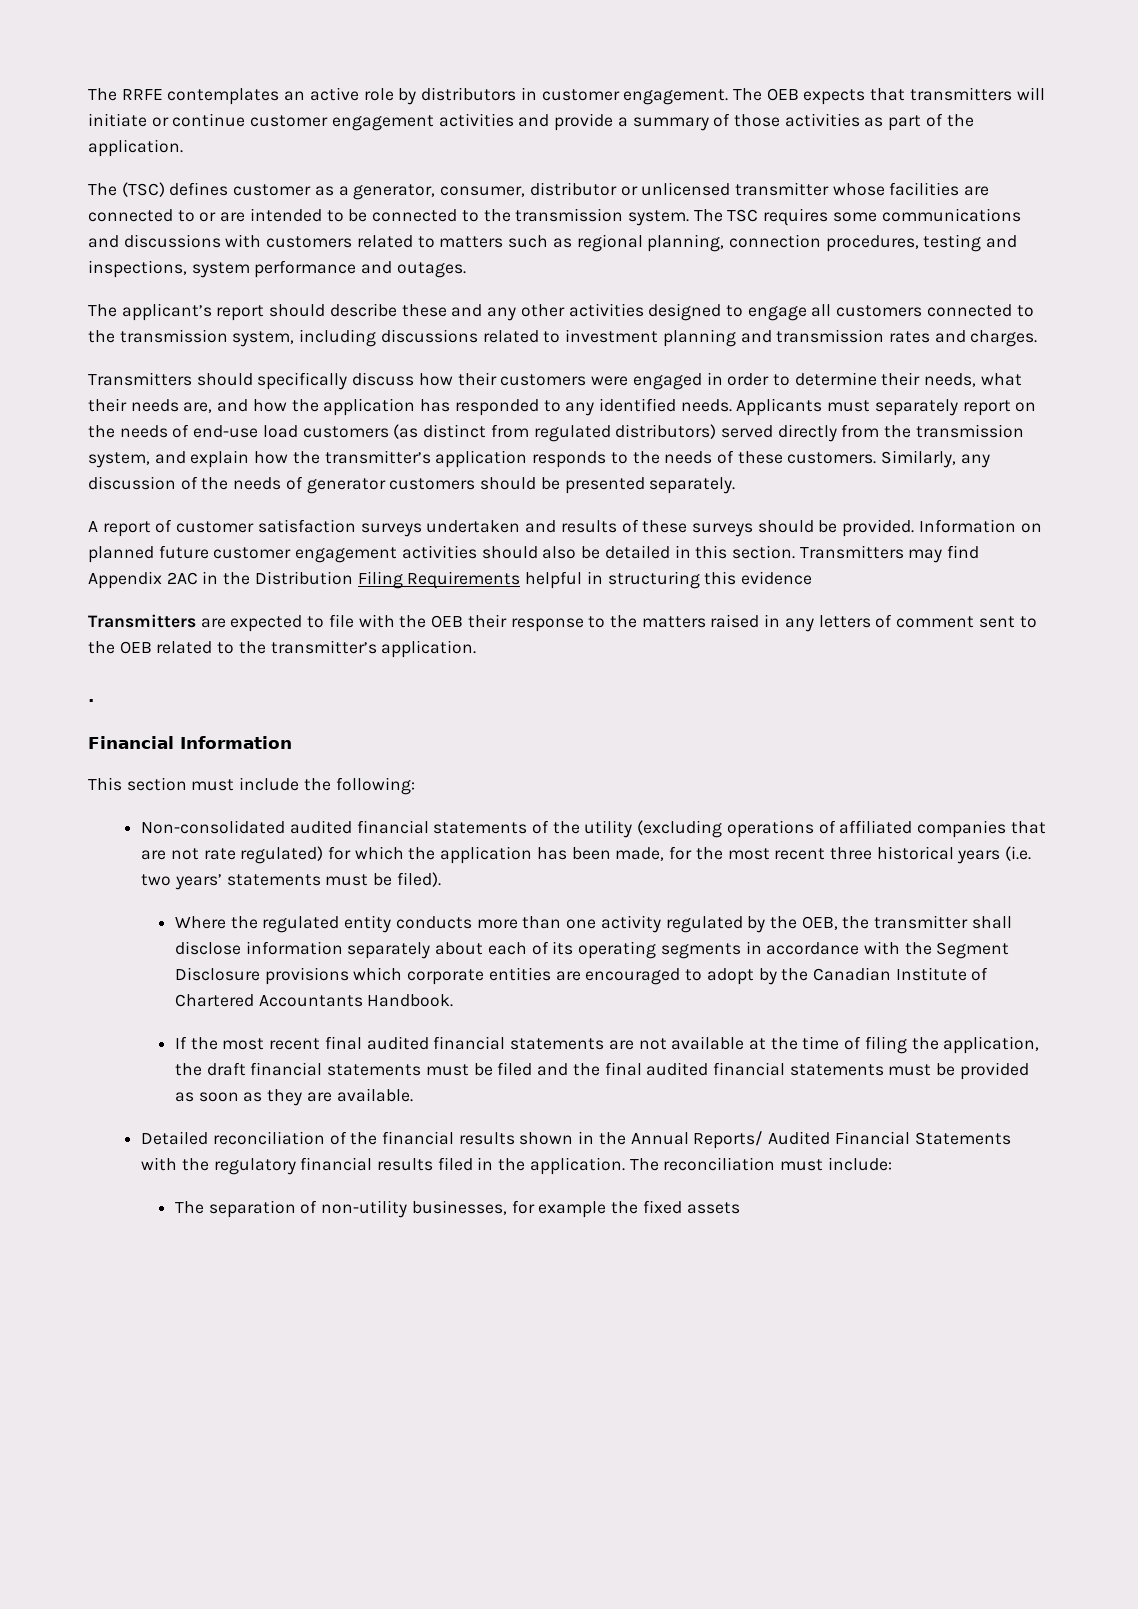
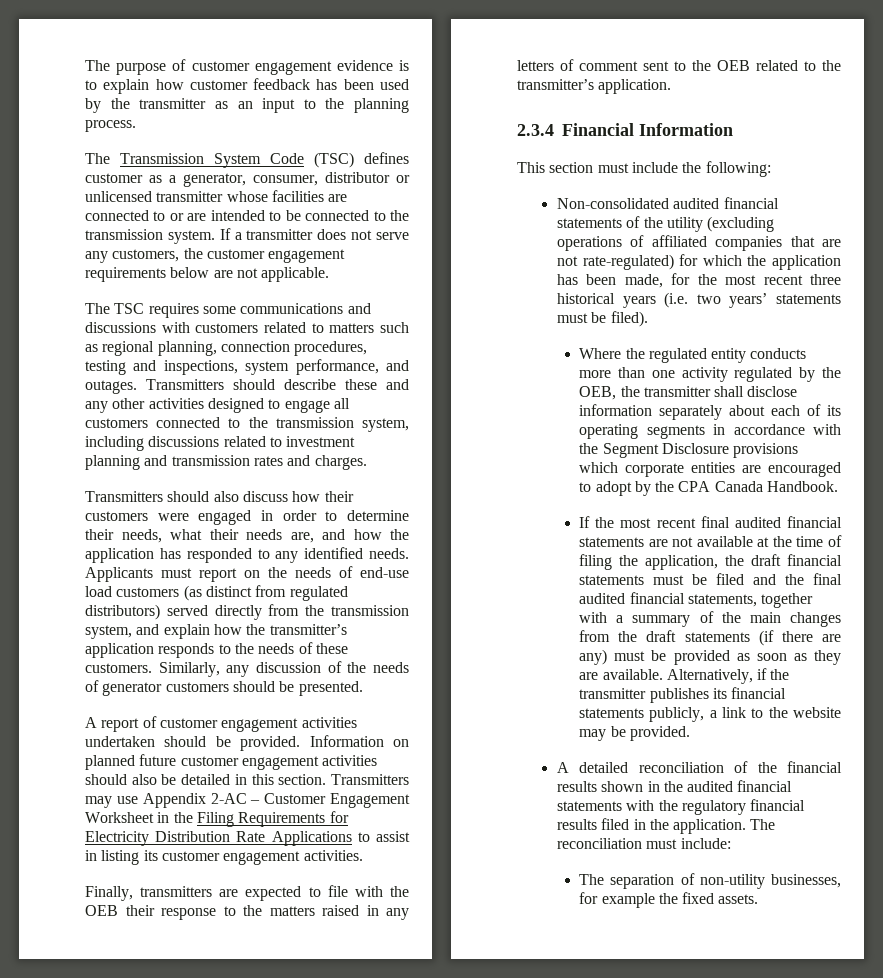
[88,87,1045,105] [88,113,974,131] [88,139,183,157] [88,183,117,196] The RRFE contemplates an active role by distributors in customer engagement. The OEB expects that transmitters will initiate or continue customer engagement activities and provide a summary of those activities as part of the application. // The -> [85,59,409,75] [85,78,409,94] [85,98,409,113] [85,120,136,132] [85,153,304,168] The purpose of customer engagement evidence is to explain how customer feedback has been used by the transmitter as an input to the planning process. // The Transmission System Code
(689, 218) none -> [219,228,409,240] [85,248,346,263] [85,267,330,282] If a transmitter does not serve any customers, the customer engagement requirements below are not applicable. //
[254,260,357,278] performance -> [295,359,379,375] performance,
[88,303,265,321] // The applicant’s report -> [146,379,224,390] Transmitters
[257,372,348,390] specifically -> [213,491,239,502] also
[874,399,958,416] separately -> (192, 573) none
[564,477,736,494] presented separately. -> [298,681,363,696] presented.
[257,519,753,537] satisfaction surveys undertaken and results of these surveys -> [221,717,357,732] [85,736,155,747] engagement activities undertaken
[947,545,980,559] [88,571,353,589] find Appendix 2AC in the Distribution -> [116,793,411,808] [85,812,193,823] use Appendix 2-AC – Customer Engagement Worksheet in the
[525,571,812,589] [88,614,196,628] helpful in structuring this evidence // Transmitters -> [329,811,349,823] [85,831,410,846] [85,850,363,865] [85,886,213,901] for Electricity Distribution Rate Applications to assist in listing its customer engagement activities. // Finally, transmitters
[88,699,94,702] . // -> [517,124,554,136] 2.3.4
[203,846,324,864] rate regulated) -> [582,254,674,270] rate-regulated)
[812,967,989,981] [174,994,363,1007] Canadian Institute of Chartered Accountants -> [678,481,763,492] CPA Canada
[789,1064,884,1076] statements -> [687,593,814,608] [579,611,841,627] [579,630,841,646] [579,649,608,665] statements, together with a summary of the main changes from the draft statements (if there are any)
[141,1131,209,1145] // Detailed -> [666,668,790,684] [579,687,787,703] [579,707,841,722] [579,726,690,741] [556,762,629,773] Alternatively, if the transmitter publishes its financial statements publicly, a link to the website may be provided. // A detailed
[630,1131,1011,1149] Annual Reports/ Audited Financial Statements -> [687,780,793,792] [556,801,622,811] audited financial statements
[686,1202,740,1214] assets -> [718,894,759,904] assets.

